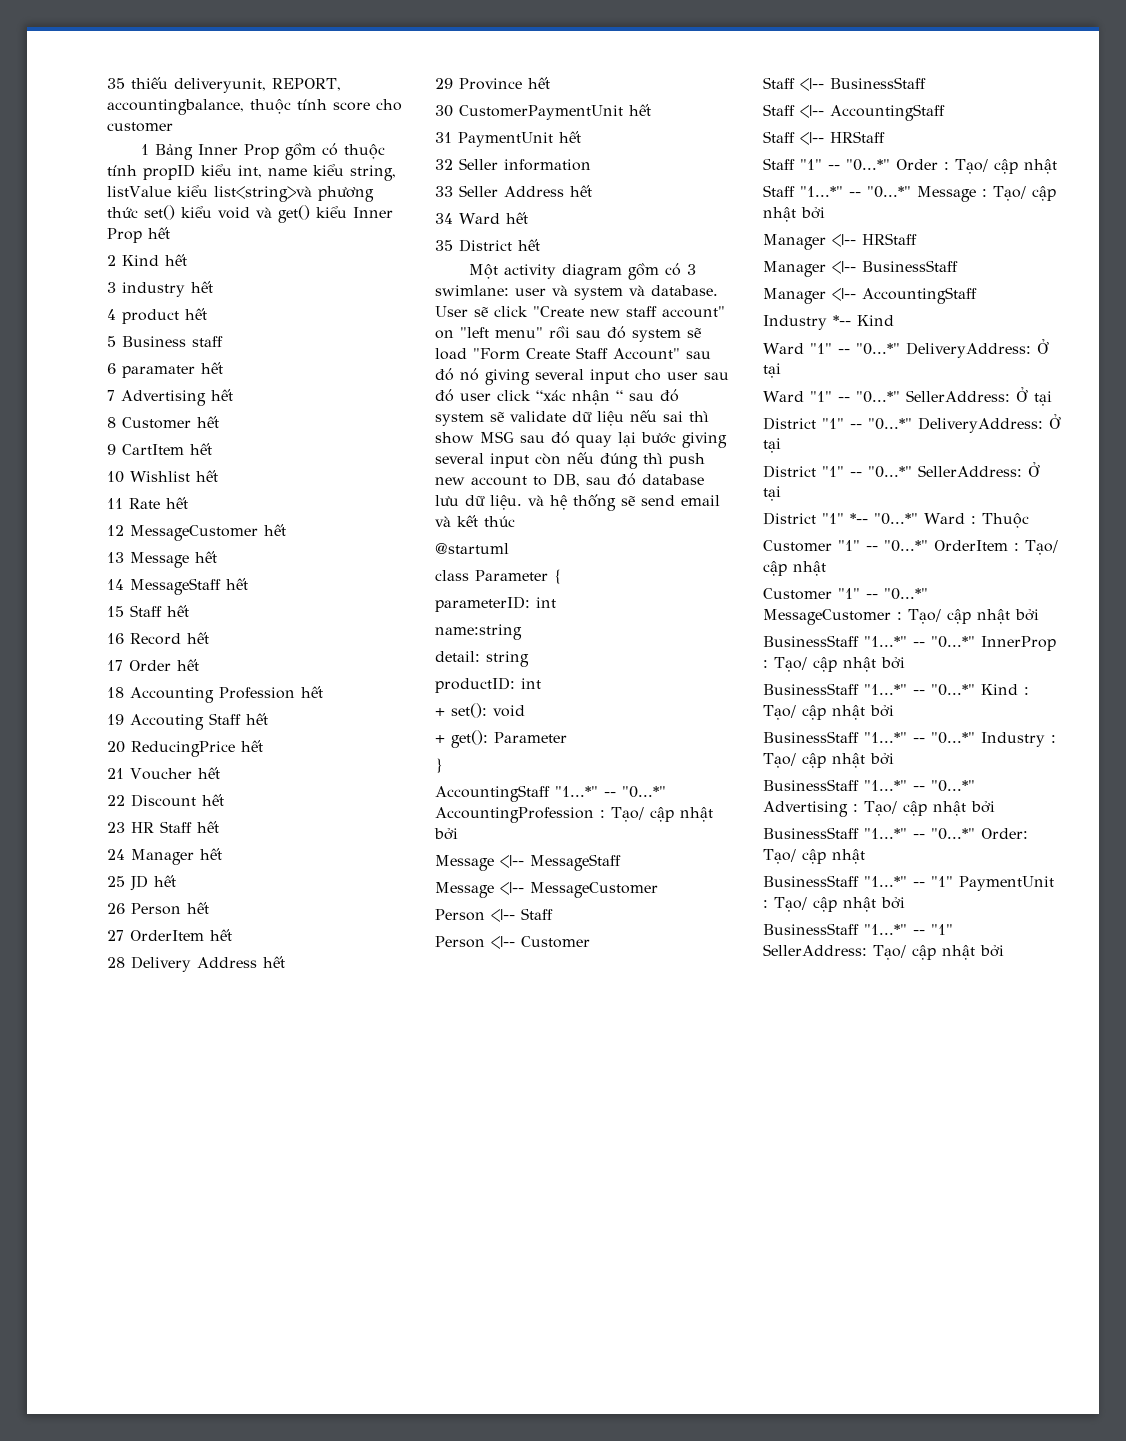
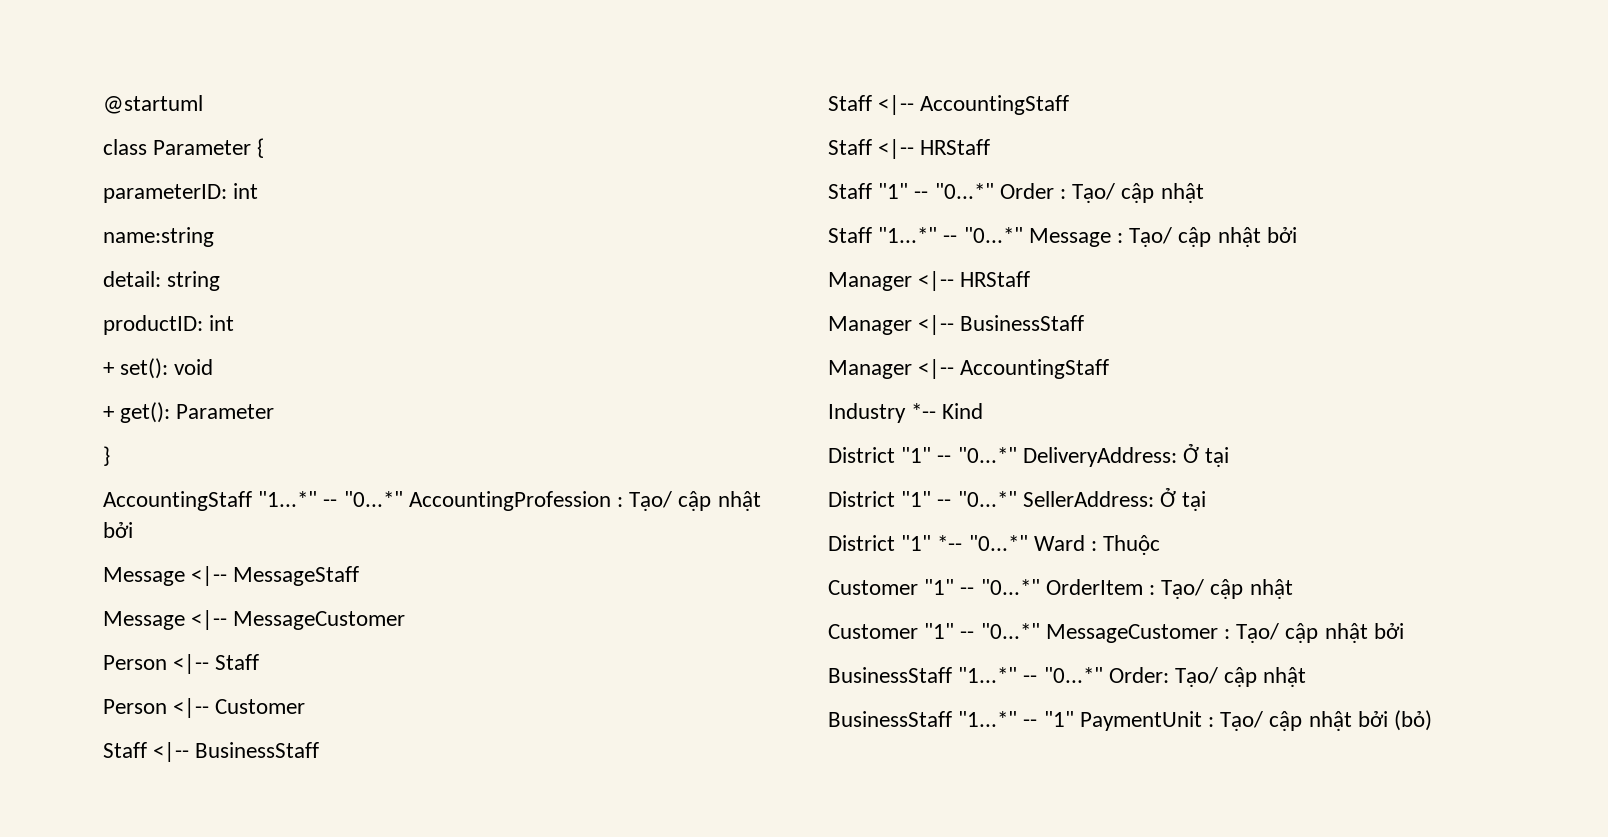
[107,77,341,93] [107,99,402,115] [107,122,173,132] [140,143,385,160] [107,164,396,181] [107,185,374,202] [107,205,393,223] [107,227,170,243] [107,254,187,266] [107,281,213,297] [107,308,207,324] [107,336,223,347] [107,362,223,378] [107,389,233,406] [107,416,219,429] [107,443,212,455] [107,470,218,483] [107,497,188,509] [107,524,286,541] [107,551,217,568] [107,578,248,595] [107,605,189,617] [107,632,209,645] [107,659,199,671] [107,686,323,703] [107,713,268,730] [107,740,263,757] [107,767,220,780] [107,794,224,807] [107,821,219,833] [107,848,222,865] [107,875,176,891] [107,902,209,915] [107,929,232,941] [107,956,285,972] [435,77,550,90] [435,104,651,120] [435,131,581,147] [435,158,591,171] [435,185,592,197] [435,212,528,224] [435,239,540,252] [468,263,696,280] [435,285,718,300] [435,306,725,318] [435,326,701,342] [435,347,711,360] [435,368,729,385] [435,389,679,405] [435,410,709,426] [435,431,727,448] [435,452,705,469] [435,473,704,487] [435,494,720,511] [435,515,515,527] 35 thiếu deliveryunit, REPORT, accountingbalance, thuộc tính score cho customer // 1 Bảng Inner Prop gồm có thuộc tính propID kiểu int, name kiểu string, listValue kiểu list<string>và phương thức set() kiểu void và get() kiểu Inner Prop hết // 2 Kind hết // 3 industry hết // 4 product hết // 5 Business staff // 6 paramater hết // 7 Advertising hết // 8 Customer hết // 9 CartItem hết // 10 Wishlist hết // 11 Rate hết // 12 MessageCustomer hết // 13 Message hết // 14 MessageStaff hết // 15 Staff hết // 16 Record hết // 17 Order hết // 18 Accounting Profession hết // 19 Accouting Staff hết // 20 ReducingPrice hết // 21 Voucher hết // 22 Discount hết // 23 HR Staff hết // 24 Manager hết // 25 JD hết // 26 Person hết // 27 OrderItem hết // 28 Delivery Address hết // 29 Province hết // 30 CustomerPaymentUnit hết // 31 PaymentUnit hết // 32 Seller information // 33 Seller Address hết // 34 Ward hết // 35 District hết // Một activity diagram gồm có 3 swimlane: user và system và database. User sẽ click "Create new staff account" on "left menu" rồi sau đó system sẽ load "Form Create Staff Account" sau đó nó giving several input cho user sau đó user click “xác nhận “ sau đó system sẽ validate dữ liệu nếu sai thì show MSG sau đó quay lại bước giving several input còn nếu đúng thì push new account to DB, sau đó database lưu dữ liệu. và hệ thống sẽ send email và kết thúc // -> (103, 104) none
[763,339,1049,358] [763,363,781,378] [763,387,1052,406] // Ward "1" -- "0...*" DeliveryAddress: Ở tại // Ward "1" -- "0...*" SellerAddress: Ở tại -> (984, 411) none
[763,635,1056,651] [763,657,905,672] [763,683,1029,696] [763,705,894,720] [763,731,1056,747] [763,753,894,768] [763,779,975,792] [763,801,995,817] // BusinessStaff "1...*" -- "0...*" InnerProp : Tạo/ cập nhật bởi // BusinessStaff "1...*" -- "0...*" Kind : Tạo/ cập nhật bởi // BusinessStaff "1...*" -- "0...*" Industry : Tạo/ cập nhật bởi // BusinessStaff "1...*" -- "0...*" Advertising : Tạo/ cập nhật bởi -> (1404, 631) none
[763,923,953,935] [763,944,1004,960] // BusinessStaff "1...*" -- "1" SellerAddress: Tạo/ cập nhật bởi -> [1394,710,1433,731] (bỏ)

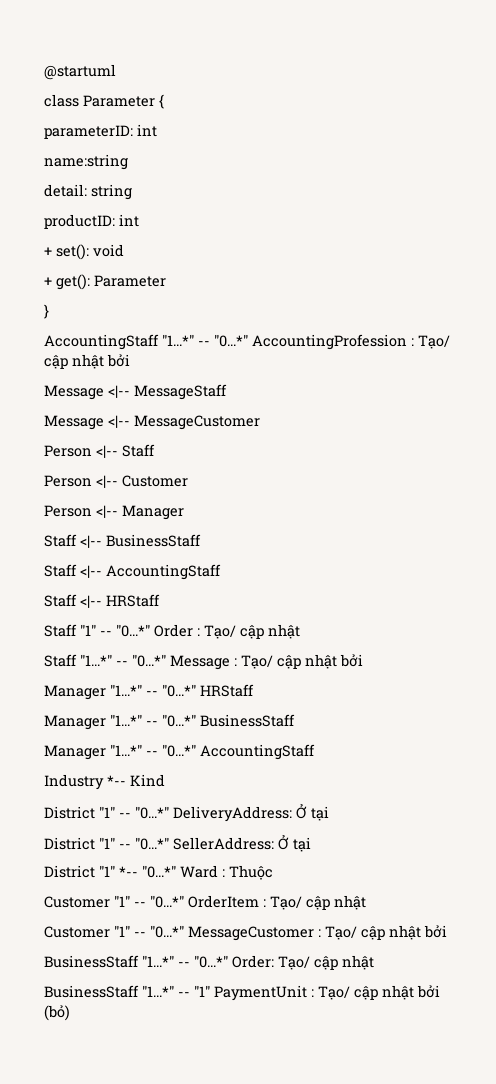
(306, 706) none -> [44,505,184,520] // Person <|-- Manager
[918,271,955,291] <|-- -> [110,684,196,697] "1...*" -- "0...*"
[918,315,955,335] <|-- -> [110,714,196,727] "1...*" -- "0...*"
[918,359,955,379] <|-- -> [110,744,196,757] "1...*" -- "0...*"

